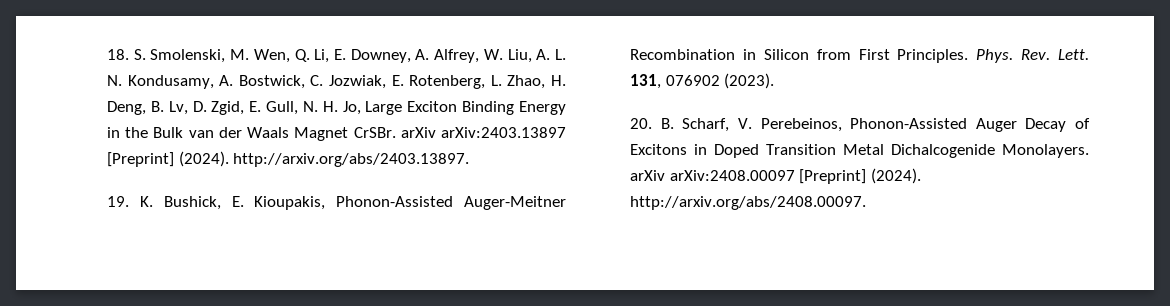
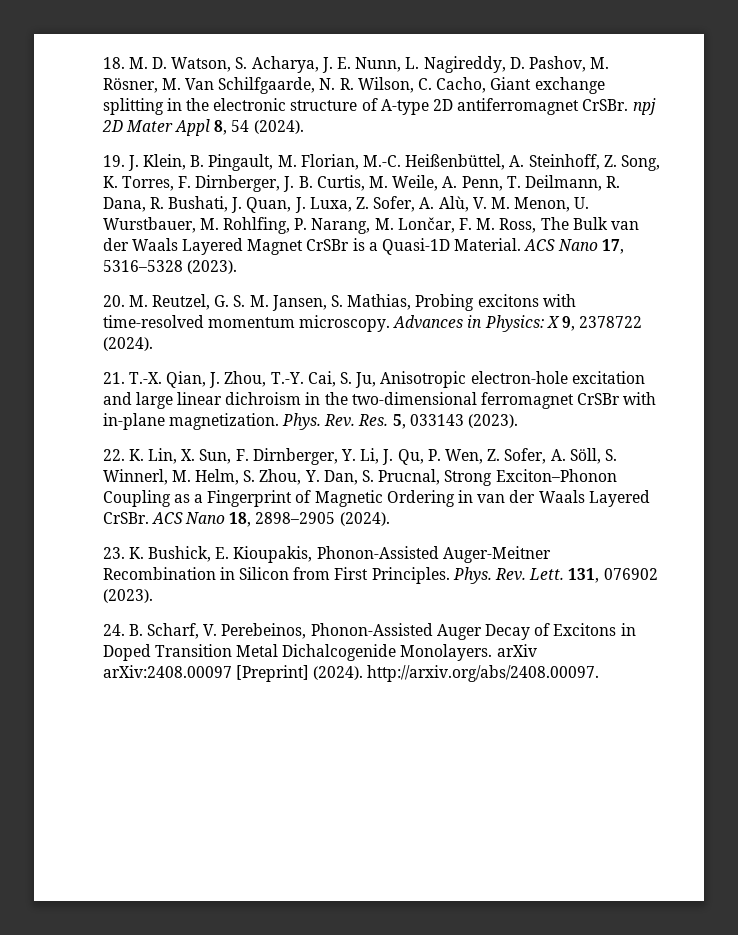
[133,49,566,63] [107,75,566,89] [107,101,566,115] [107,127,566,141] [107,151,470,167] [107,196,130,207] S. Smolenski, M. Wen, Q. Li, E. Downey, A. Alfrey, W. Liu, A. L. N. Kondusamy, A. Bostwick, C. Jozwiak, E. Rotenberg, L. Zhao, H. Deng, B. Lv, D. Zgid, E. Gull, N. H. Jo, Large Exciton Binding Energy in the Bulk van der Waals Magnet CrSBr. arXiv arXiv:2403.13897 [Preprint] (2024). http://arxiv.org/abs/2403.13897. // 19. -> [128,56,610,73] [102,77,605,94] [102,98,656,115] [101,119,304,136] [102,154,660,171] [102,175,621,192] [102,196,590,213] [102,217,639,234] [102,238,624,255] [102,260,237,274] [102,294,576,311] [102,315,643,332] [102,337,153,351] [102,371,645,388] [102,392,657,409] [102,413,519,430] [102,448,617,465] [102,469,617,486] [102,490,650,507] [102,512,390,527] [102,547,125,559] M. D. Watson, S. Acharya, J. E. Nunn, L. Nagireddy, D. Pashov, M. Rösner, M. Van Schilfgaarde, N. R. Wilson, C. Cacho, Giant exchange splitting in the electronic structure of A-type 2D antiferromagnet CrSBr. npj 2D Mater Appl 8, 54 (2024). // 19. J. Klein, B. Pingault, M. Florian, M.-C. Heißenbüttel, A. Steinhoff, Z. Song, K. Torres, F. Dirnberger, J. B. Curtis, M. Weile, A. Penn, T. Deilmann, R. Dana, R. Bushati, J. Quan, J. Luxa, Z. Sofer, A. Alù, V. M. Menon, U. Wurstbauer, M. Rohlfing, P. Narang, M. Lončar, F. M. Ross, The Bulk van der Waals Layered Magnet CrSBr is a Quasi-1D Material. ACS Nano 17, 5316–5328 (2023). // 20. M. Reutzel, G. S. M. Jansen, S. Mathias, Probing excitons with time-resolved momentum microscopy. Advances in Physics: X 9, 2378722 (2024). // 21. T.-X. Qian, J. Zhou, T.-Y. Cai, S. Ju, Anisotropic electron-hole excitation and large linear dichroism in the two-dimensional ferromagnet CrSBr with in-plane magnetization. Phys. Rev. Res. 5, 033143 (2023). // 22. K. Lin, X. Sun, F. Dirnberger, Y. Li, J. Qu, P. Wen, Z. Sofer, A. Söll, S. Winnerl, M. Helm, S. Zhou, Y. Dan, S. Prucnal, Strong Exciton–Phonon Coupling as a Fingerprint of Magnetic Ordering in van der Waals Layered CrSBr. ACS Nano 18, 2898–2905 (2024). // 23.
[630,118,653,129] 20. -> [102,624,125,636] 24.

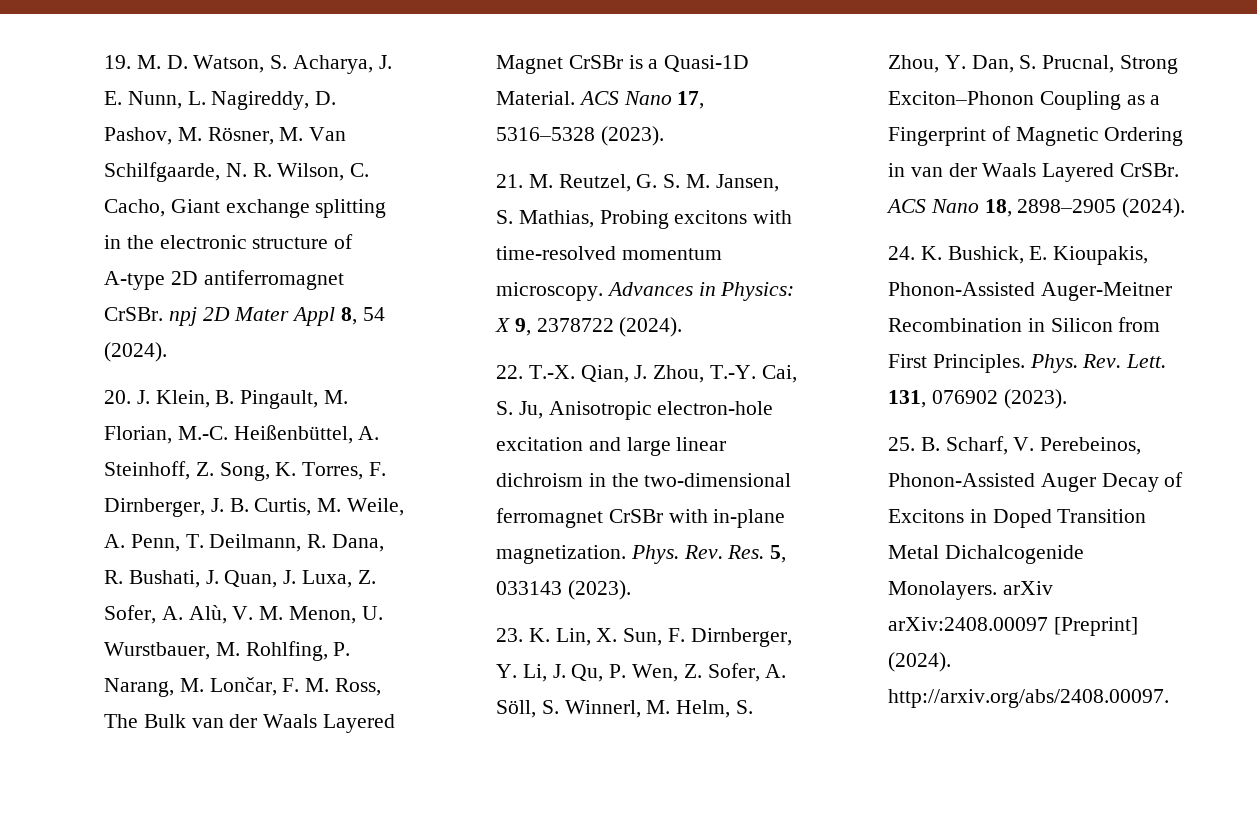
[102,57,125,69] 18. -> [103,55,131,69] 19.
[102,155,125,167] 19. -> [103,390,131,404] 20.
[102,295,125,307] 20. -> [495,174,523,188] 21.
[102,372,125,384] 21. -> [495,365,523,379] 22.
[102,449,125,461] 22. -> [495,628,523,642] 23.
[102,547,125,559] 23. -> [887,246,915,260] 24.
[102,624,125,636] 24. -> [887,437,915,451] 25.

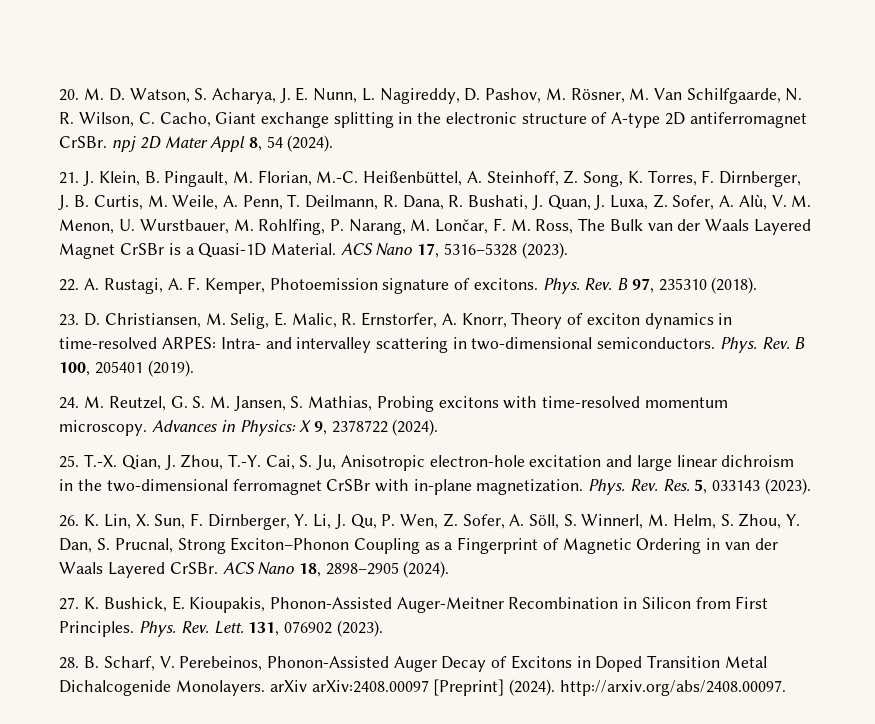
[103,55,131,69] 19. -> [59,89,80,101] 20.
[103,390,131,404] 20. -> [59,172,80,184] 21.
[495,174,523,188] 21. -> [59,277,758,294] [59,312,733,329] [59,336,806,353] [59,360,194,377] [59,397,80,409] 22. A. Rustagi, A. F. Kemper, Photoemission signature of excitons. Phys. Rev. B 97, 235310 (2018). // 23. D. Christiansen, M. Selig, E. Malic, R. Ernstorfer, A. Knorr, Theory of exciton dynamics in time-resolved ARPES: Intra- and intervalley scattering in two-dimensional semiconductors. Phys. Rev. B 100, 205401 (2019). // 24.
[495,365,523,379] 22. -> [59,455,80,468] 25.
[495,628,523,642] 23. -> [59,515,80,527] 26.
[887,246,915,260] 24. -> [59,597,80,610] 27.
[887,437,915,451] 25. -> [59,657,80,669] 28.

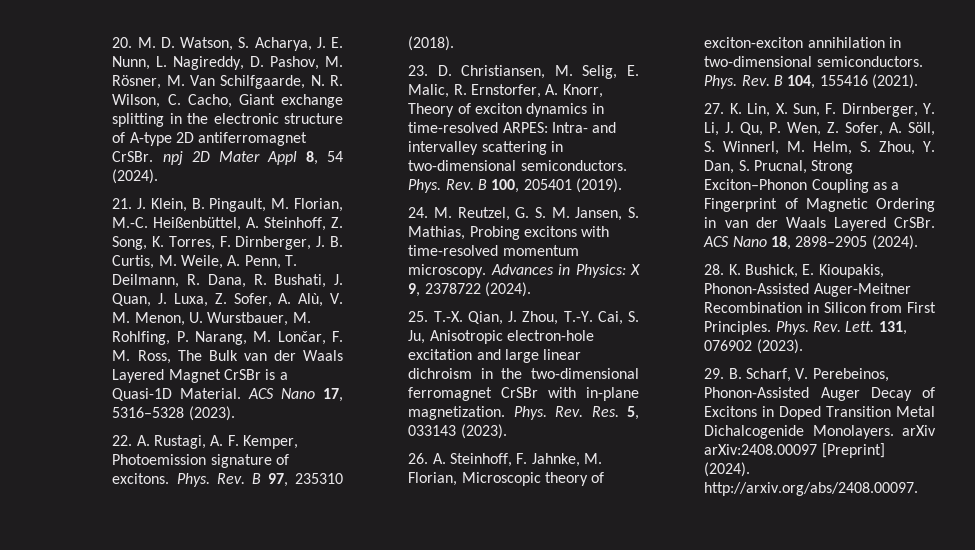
(80, 521) none -> [432,453,603,467] [408,472,605,486] [704,37,902,48] [704,56,923,67] [704,74,919,89] [704,103,725,114] A. Steinhoff, F. Jahnke, M. Florian, Microscopic theory of exciton-exciton annihilation in two-dimensional semiconductors. Phys. Rev. B 104, 155416 (2021). // 27.
[59,597,80,610] 27. -> [704,264,725,275] 28.
[59,657,80,669] 28. -> [704,368,725,379] 29.

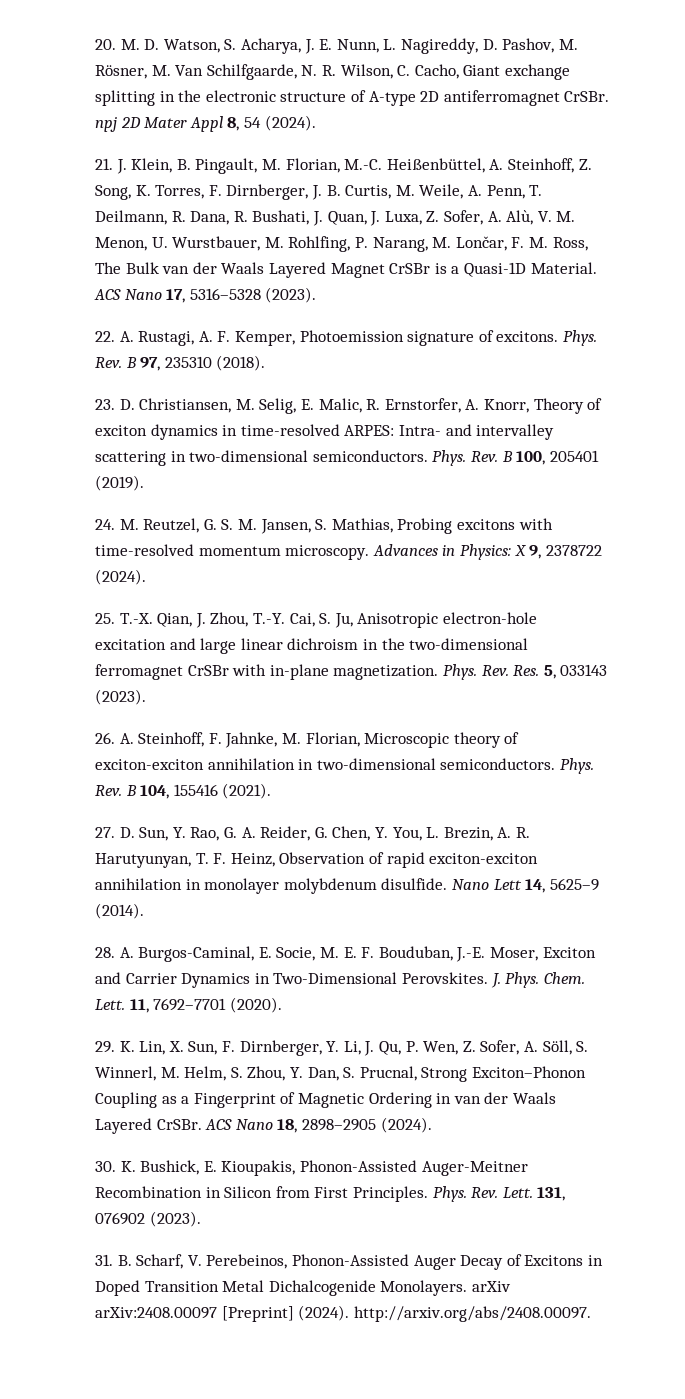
(725, 108) none -> [119,826,530,841] [95,852,539,868] [95,878,599,894] [95,903,145,919] [95,946,596,962] [95,972,585,988] [95,997,282,1013] [95,1041,116,1053] D. Sun, Y. Rao, G. A. Reider, G. Chen, Y. You, L. Brezin, A. R. Harutyunyan, T. F. Heinz, Observation of rapid exciton-exciton annihilation in monolayer molybdenum disulfide. Nano Lett 14, 5625–9 (2014). // 28. A. Burgos-Caminal, E. Socie, M. E. F. Bouduban, J.-E. Moser, Exciton and Carrier Dynamics in Two-Dimensional Perovskites. J. Phys. Chem. Lett. 11, 7692–7701 (2020). // 29.
[704,264,725,275] 28. -> [95,1161,117,1172] 30.
[704,368,725,379] 29. -> [95,1254,114,1266] 31.

